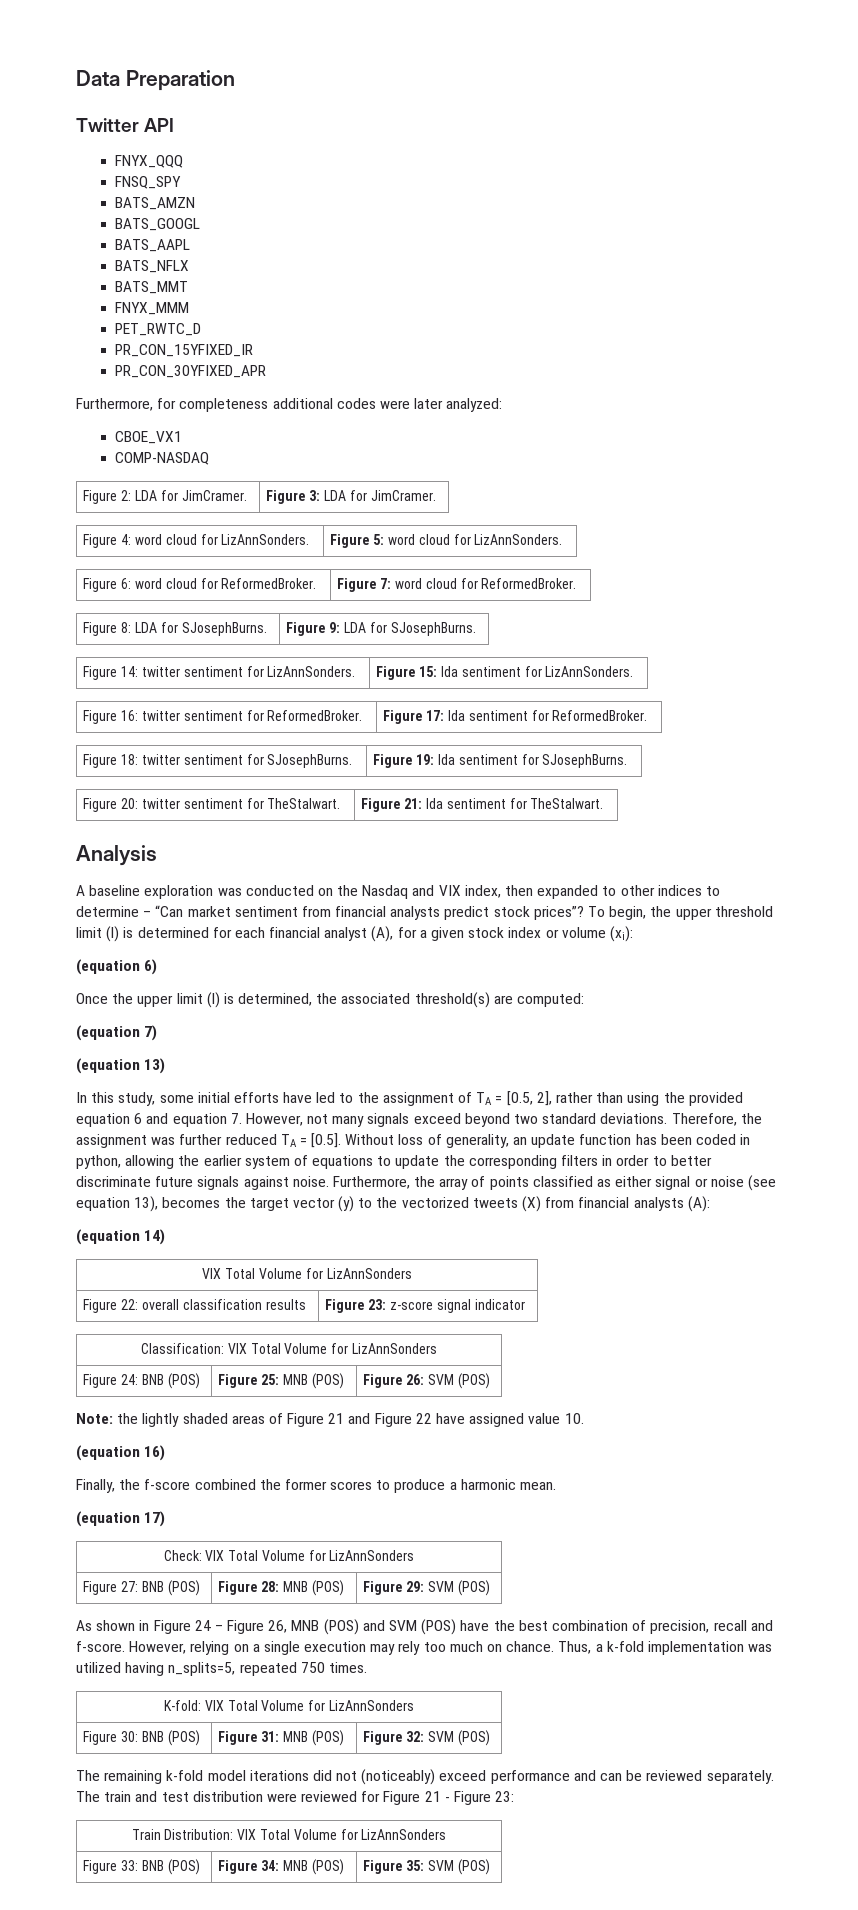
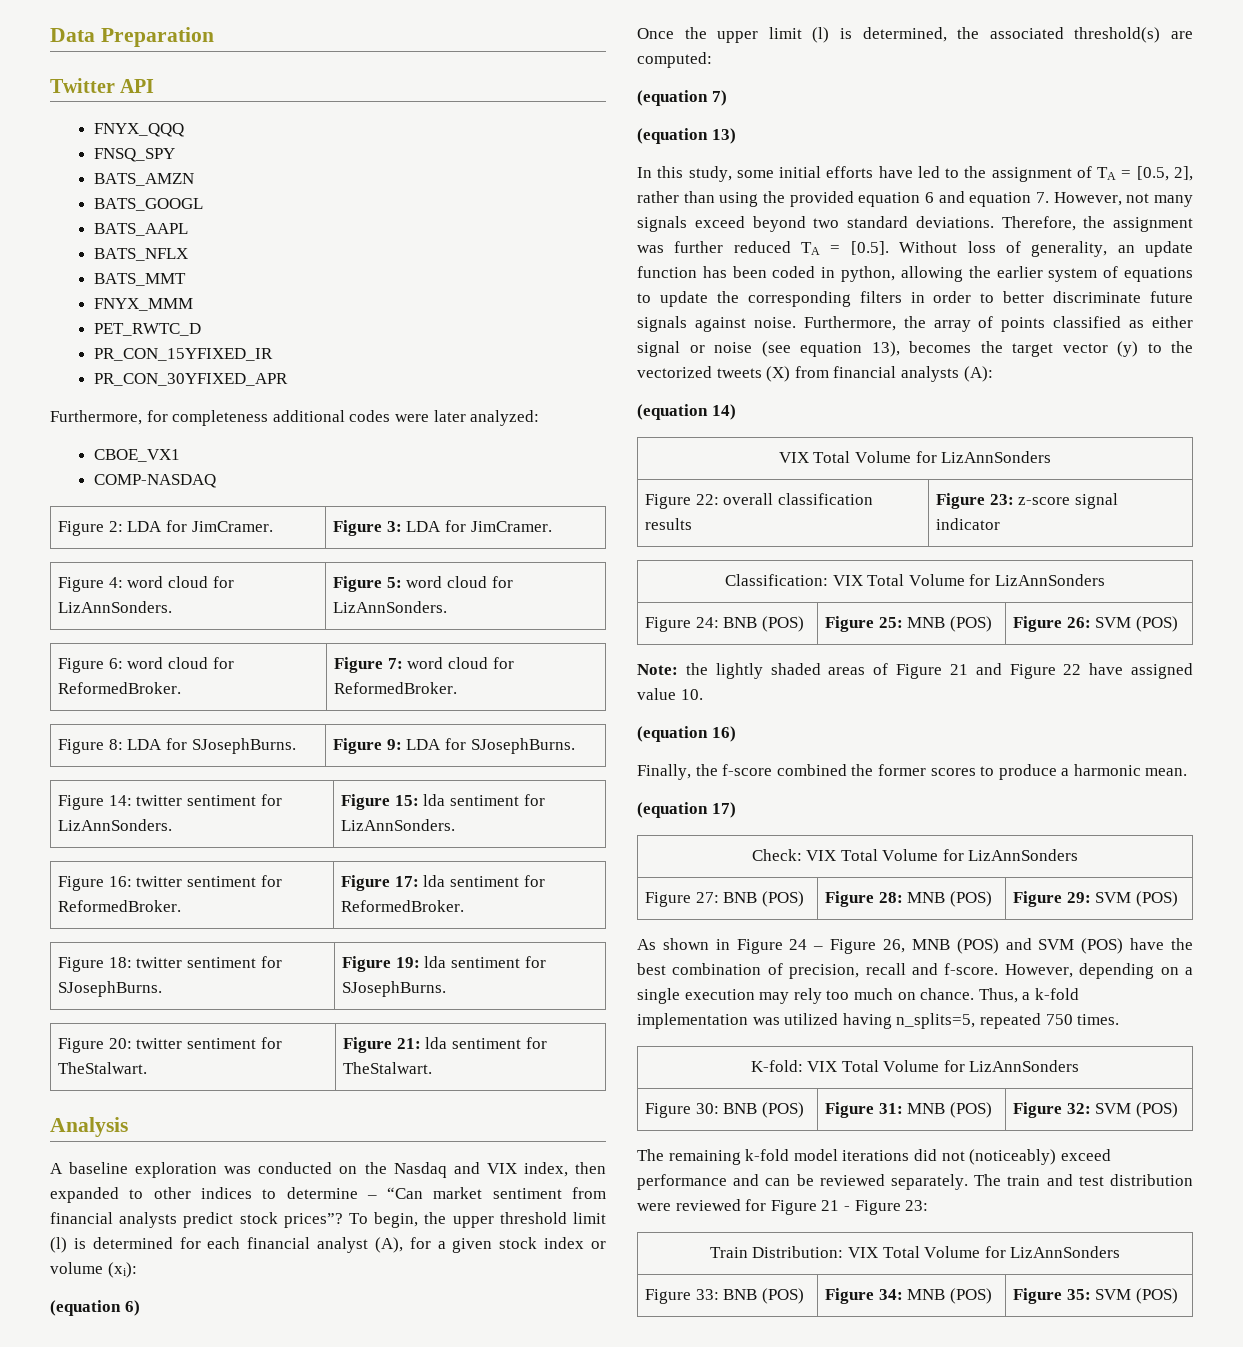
[190,1641,230,1655] relying -> [1079,963,1155,979] depending

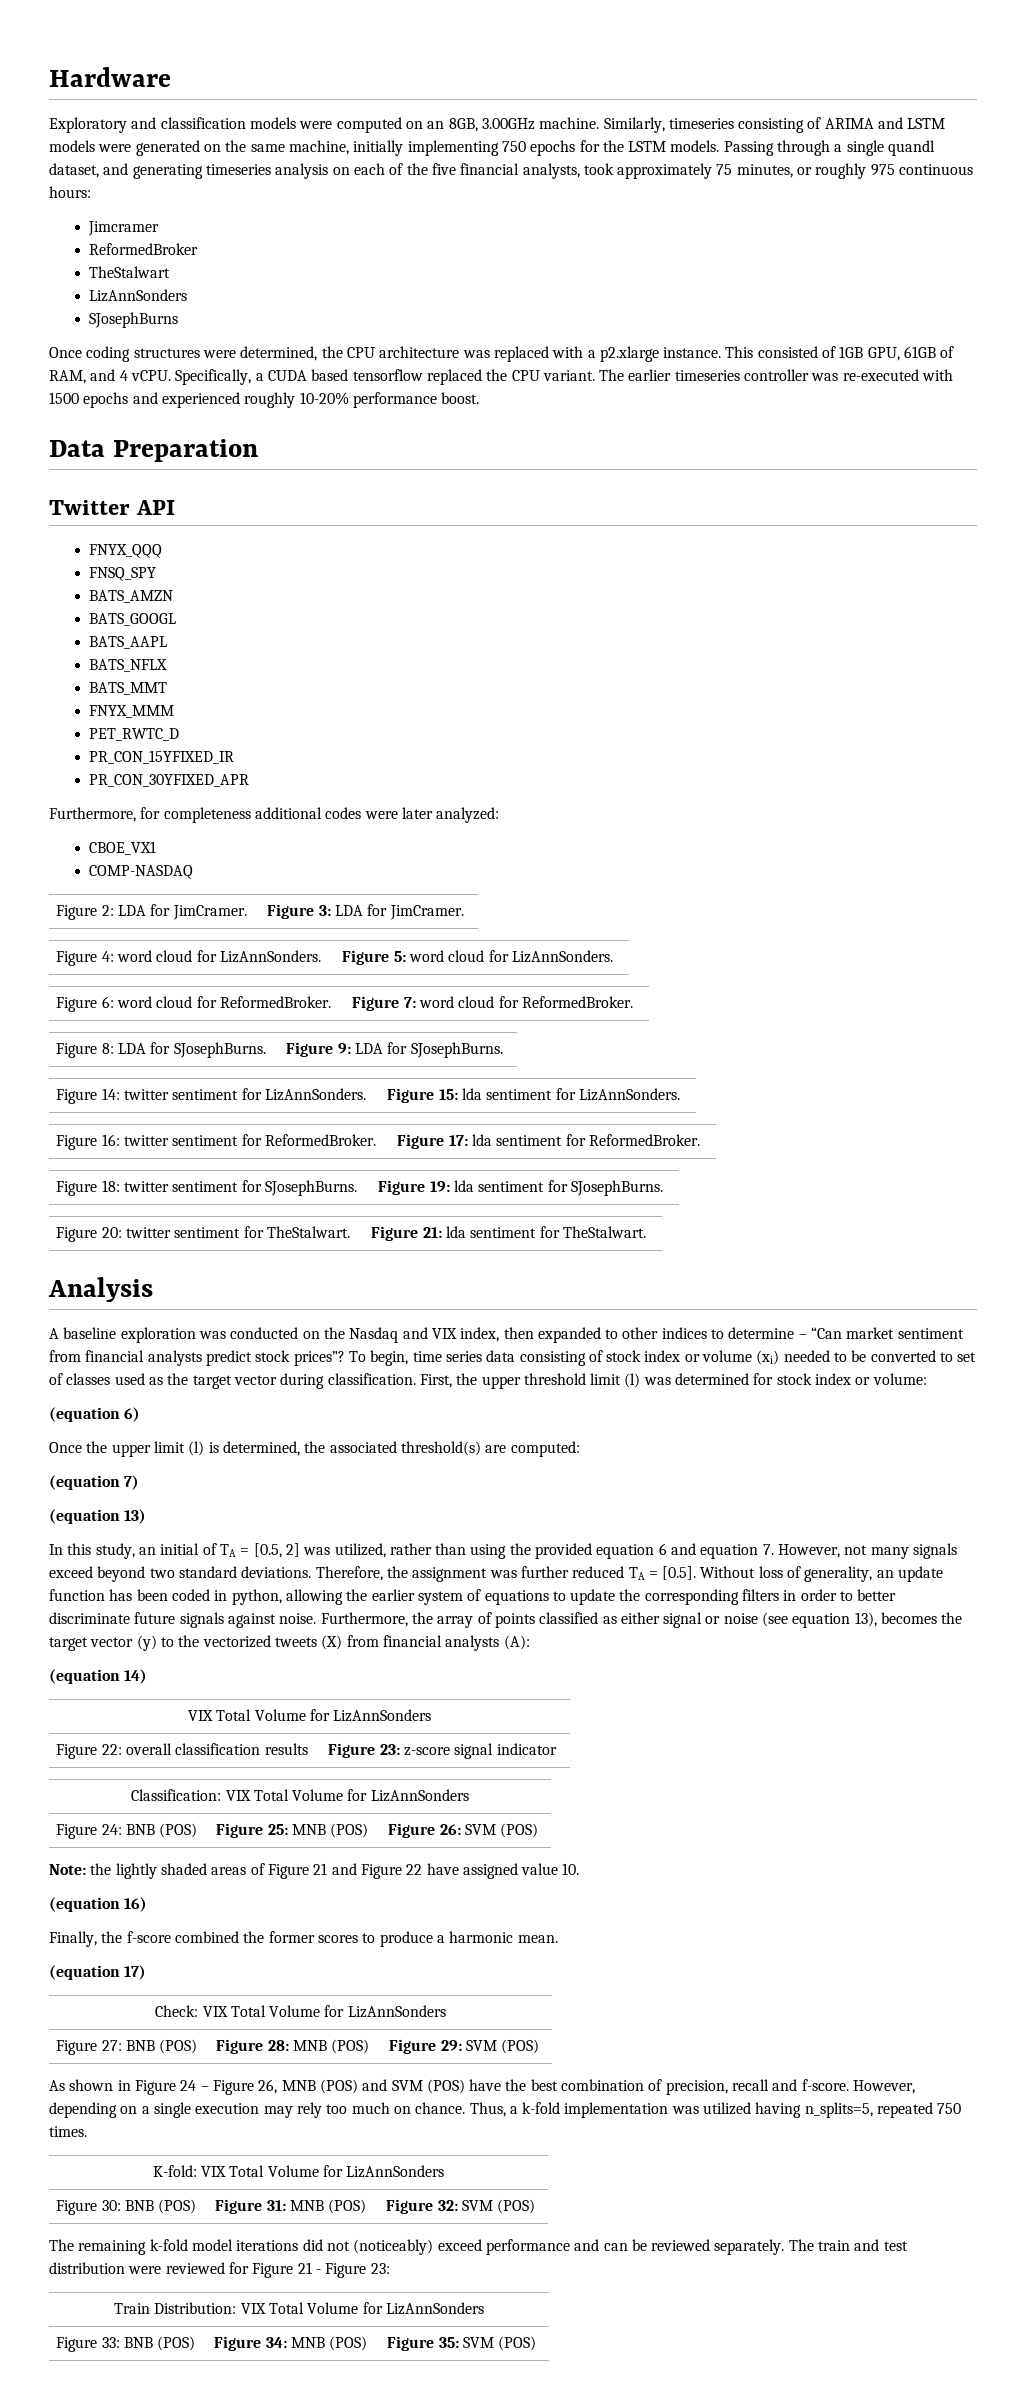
(50, 35) none -> [49,67,171,87] [49,117,946,133] [49,140,936,156] [49,163,974,179] [49,186,91,198] [88,221,160,236] [89,243,199,255] [89,266,171,278] [89,289,188,302] [89,312,179,328] [49,346,955,362] [49,369,954,385] [49,392,480,408] Hardware // Exploratory and classification models were computed on an 8GB, 3.00GHz machine. Similarly, timeseries consisting of ARIMA and LSTM models were generated on the same machine, initially implementing 750 epochs for the LSTM models. Passing through a single quandl dataset, and generating timeseries analysis on each of the five financial analysts, took approximately 75 minutes, or roughly 975 continuous hours: // Jimcramer // ReformedBroker // TheStalwart // LizAnnSonders // SJosephBurns // Once coding structures were determined, the CPU architecture was replaced with a p2.xlarge instance. This consisted of 1GB GPU, 61GB of RAM, and 4 vCPU. Specifically, a CUDA based tensorflow replaced the CPU variant. The earlier timeseries controller was re-executed with 1500 epochs and experienced roughly 10-20% performance boost. //
(419, 1220) none -> [412,1350,977,1366] [49,1373,452,1389] time series data consisting of stock index or volume (xi) needed to be converted to set of classes used as the target vector during classification. First,
[73,1238,86,1249] is -> [643,1377,671,1385] was
[207,1237,606,1253] [50,1262,137,1278] each financial analyst (A), for a given stock index or volume (xi): -> [776,1373,927,1385] stock index or volume:
[736,166,1072,182] some initial efforts have led to the assignment -> [138,1543,200,1555] an initial
[1173,166,1193,181] 2], -> [285,1543,386,1558] 2] was utilized,

